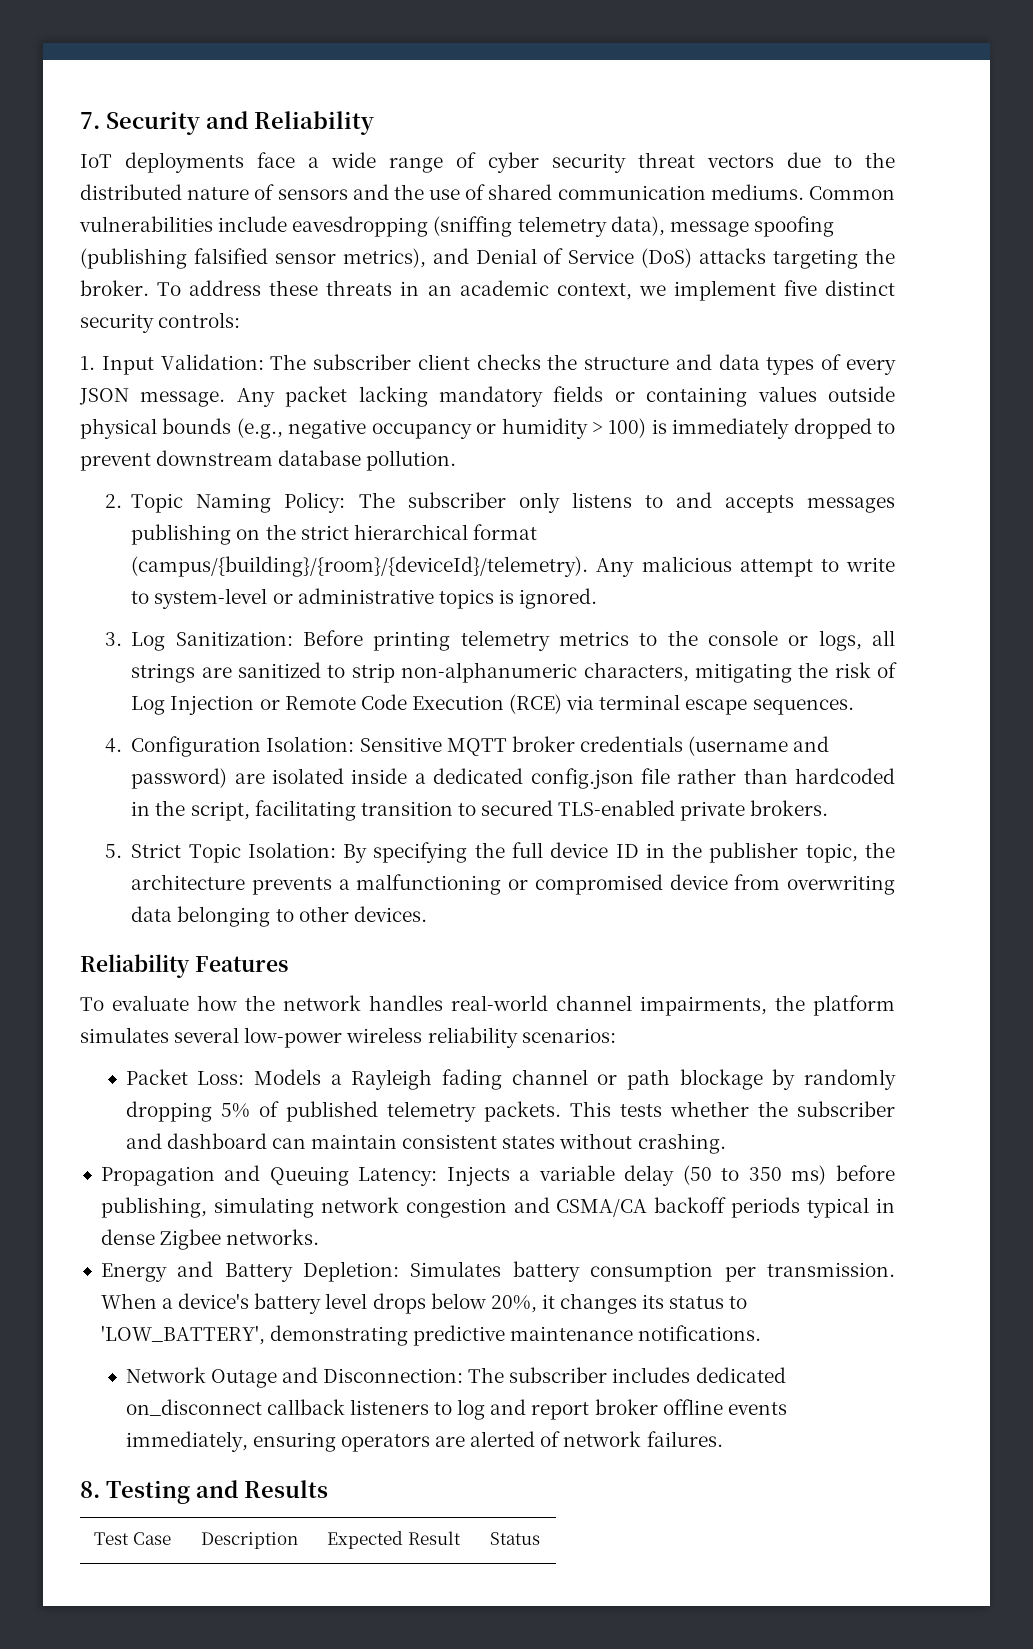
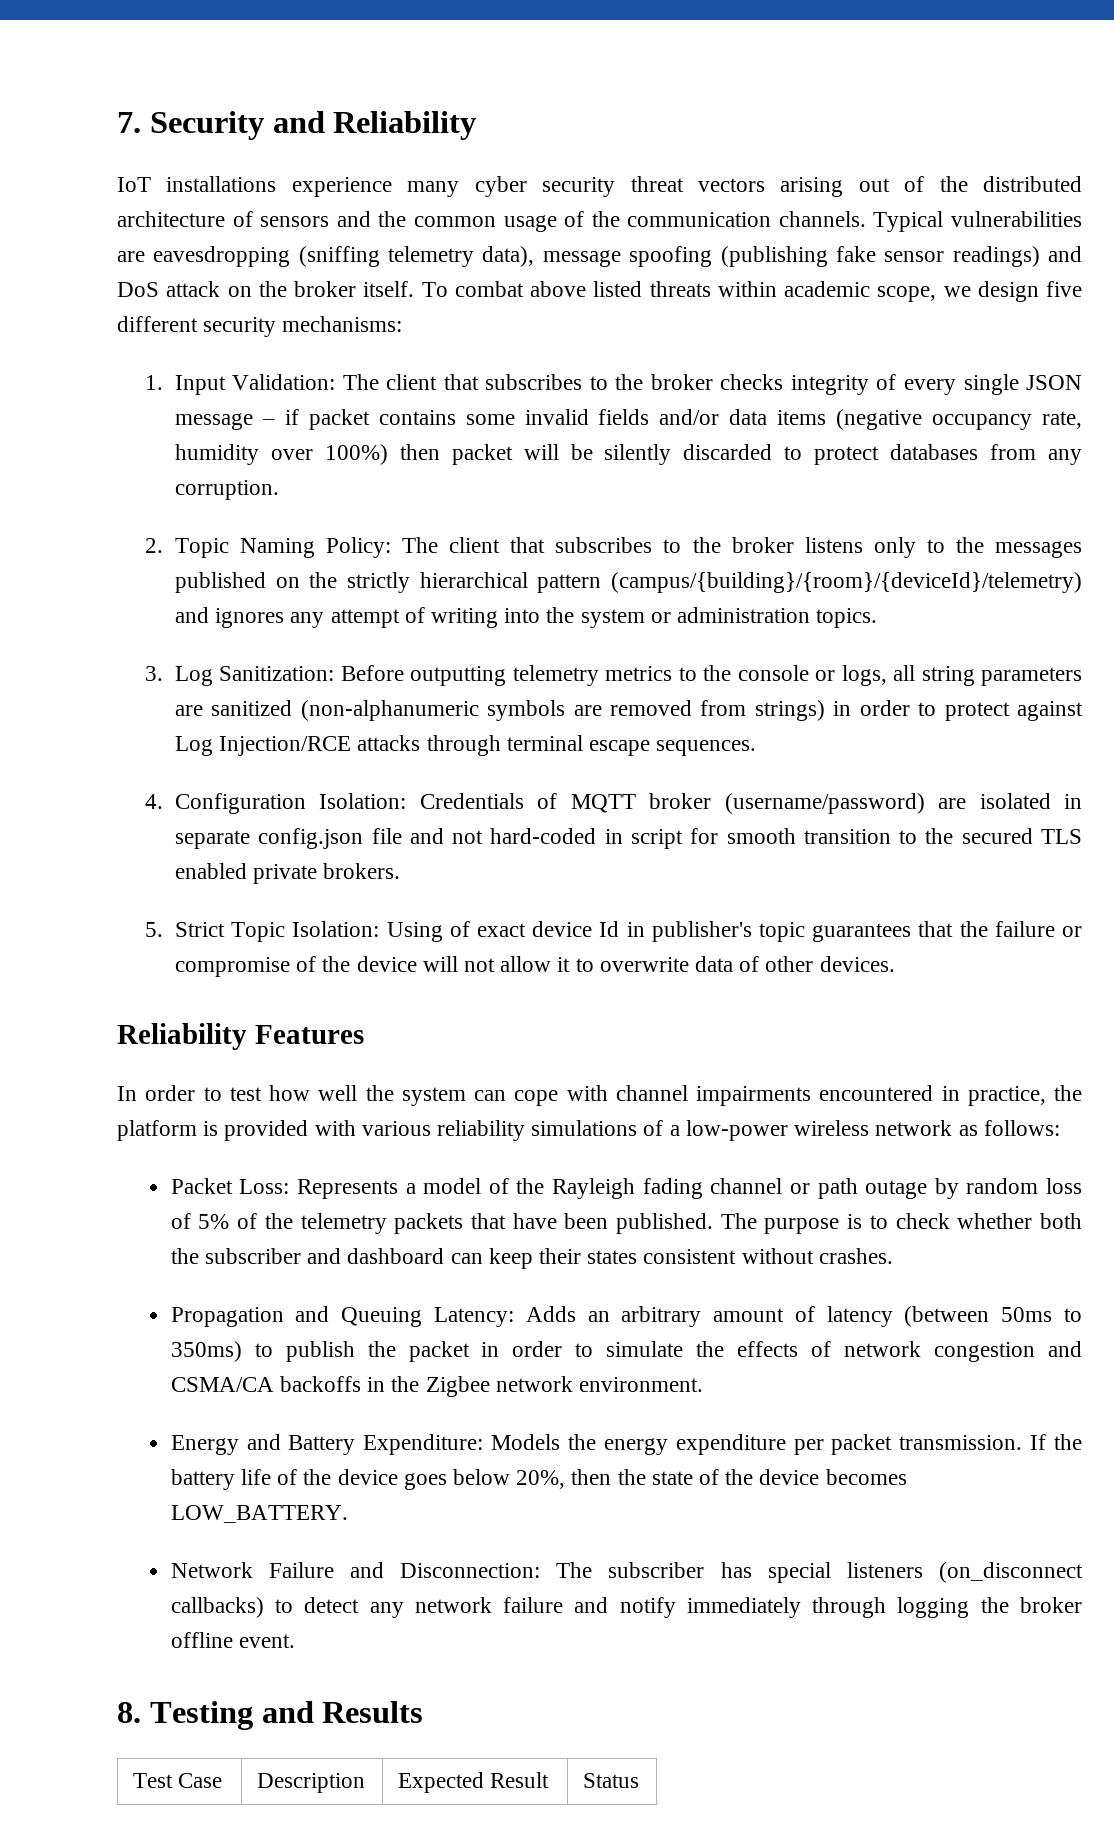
[125,152,477,173] deployments face a wide range of -> [166,176,460,197] installations experience many
[786,152,852,168] due to -> [780,176,925,197] arising out of
[187,187,250,200] nature -> [117,211,225,227] architecture
[429,184,896,200] [79,216,288,232] use of shared communication mediums. Common vulnerabilities include -> [413,211,1082,232] [117,251,145,262] common usage of the communication channels. Typical vulnerabilities are
[193,248,895,269] [80,280,896,301] [80,312,241,333] [80,354,896,375] [79,386,895,407] [80,418,895,439] [80,450,457,471] falsified sensor metrics), and Denial of Service (DoS) attacks targeting the broker. To address these threats in an academic context, we implement five distinct security controls: // 1. Input Validation: The subscriber client checks the structure and data types of every JSON message. Any packet lacking mandatory fields or containing values outside physical bounds (e.g., negative occupancy or humidity > 100) is immediately dropped to prevent downstream database pollution. -> [835,246,1082,267] [117,281,1082,302] [117,316,403,337] [145,374,1082,395] [174,409,1082,430] [174,444,1082,465] [174,480,279,500] fake sensor readings) and DoS attack on the broker itself. To combat above listed threats within academic scope, we design five different security mechanisms: // 1. Input Validation: The client that subscribes to the broker checks integrity of every single JSON message – if packet contains some invalid fields and/or data items (negative occupancy rate, humidity over 100%) then packet will be silently discarded to protect databases from any corruption.
[407,492,895,513] [131,524,537,545] [131,556,895,577] [131,588,598,609] subscriber only listens to and accepts messages publishing on the strict hierarchical format (campus/{building}/{room}/{deviceId}/telemetry). Any malicious attempt to write to system-level or administrative topics is ignored. -> [449,537,1083,558] [174,572,1082,593] [174,607,878,628] client that subscribes to the broker listens only to the messages published on the strictly hierarchical pattern (campus/{building}/{room}/{deviceId}/telemetry) and ignores any attempt of writing into the system or administration topics.
[373,631,451,651] printing -> [410,666,507,686] outputting
[131,662,898,683] [131,694,595,715] strings are sanitized to strip non-alphanumeric characters, mitigating the risk of Log Injection or Remote Code Execution (RCE) via -> [921,666,1082,686] [174,700,1083,721] [174,735,501,756] string parameters are sanitized (non-alphanumeric symbols are removed from strings) in order to protect against Log Injection/RCE attacks through
[359,736,830,756] [131,768,896,789] [131,800,676,821] Sensitive MQTT broker credentials (username and password) are isolated inside a dedicated config.json file rather than hardcoded in the script, facilitating transition to secured TLS-enabled -> [419,793,1082,814] [174,828,1082,849] [174,863,247,879] Credentials of MQTT broker (username/password) are isolated in separate config.json file and not hard-coded in script for smooth transition to the secured TLS enabled
[343,842,896,863] [131,874,896,895] [131,906,427,927] [80,954,288,978] [80,995,895,1016] [80,1027,616,1048] [125,1069,342,1085] By specifying the full device ID in the publisher topic, the architecture prevents a malfunctioning or compromised device from overwriting data belonging to other devices. // Reliability Features // To evaluate how the network handles real-world channel impairments, the platform simulates several low-power wireless reliability scenarios: // Packet Loss: Models a -> [386,921,1082,942] [174,956,895,977] [117,1023,364,1050] [117,1085,1082,1106] [117,1120,1060,1141] [170,1178,545,1199] Using of exact device Id in publisher's topic guarantees that the failure or compromise of the device will not allow it to overwrite data of other devices. // Reliability Features // In order to test how well the system can cope with channel impairments encountered in practice, the platform is provided with various reliability simulations of a low-power wireless network as follows: // Packet Loss: Represents a model of the
[679,1069,896,1090] [125,1101,749,1122] blockage by randomly dropping 5% of published telemetry packets. This tests whether -> [865,1178,1083,1199] [170,1213,1083,1234] outage by random loss of 5% of the telemetry packets that have been published. The purpose is to check whether both
[311,1133,726,1154] [100,1165,895,1186] [100,1197,895,1218] [100,1229,320,1250] [100,1261,896,1282] [100,1293,748,1314] [100,1325,762,1346] maintain consistent states without crashing. // Propagation and Queuing Latency: Injects a variable delay (50 to 350 ms) before publishing, simulating network congestion and CSMA/CA backoff periods typical in dense Zigbee networks. // Energy and Battery Depletion: Simulates battery consumption per transmission. When a device's battery level drops below 20%, it changes its status to 'LOW_BATTERY', demonstrating predictive maintenance notifications. -> [488,1248,893,1269] [170,1306,1082,1327] [170,1341,1082,1362] [170,1376,703,1397] [170,1434,1082,1455] [170,1469,907,1490] [170,1505,348,1523] keep their states consistent without crashes. // Propagation and Queuing Latency: Adds an arbitrary amount of latency (between 50ms to 350ms) to publish the packet in order to simulate the effects of network congestion and CSMA/CA backoffs in the Zigbee network environment. // Energy and Battery Expenditure: Models the energy expenditure per packet transmission. If the battery life of the device goes below 20%, then the state of the device becomes LOW_BATTERY.
[210,1369,277,1388] Outage -> [268,1562,334,1578] Failure
[612,1367,786,1383] [125,1399,787,1420] [125,1431,723,1452] includes dedicated on_disconnect callback listeners to log and report broker offline events immediately, ensuring operators are alerted of network failures. -> [720,1562,1083,1583] [170,1597,1082,1618] [170,1632,295,1648] has special listeners (on_disconnect callbacks) to detect any network failure and notify immediately through logging the broker offline event.

